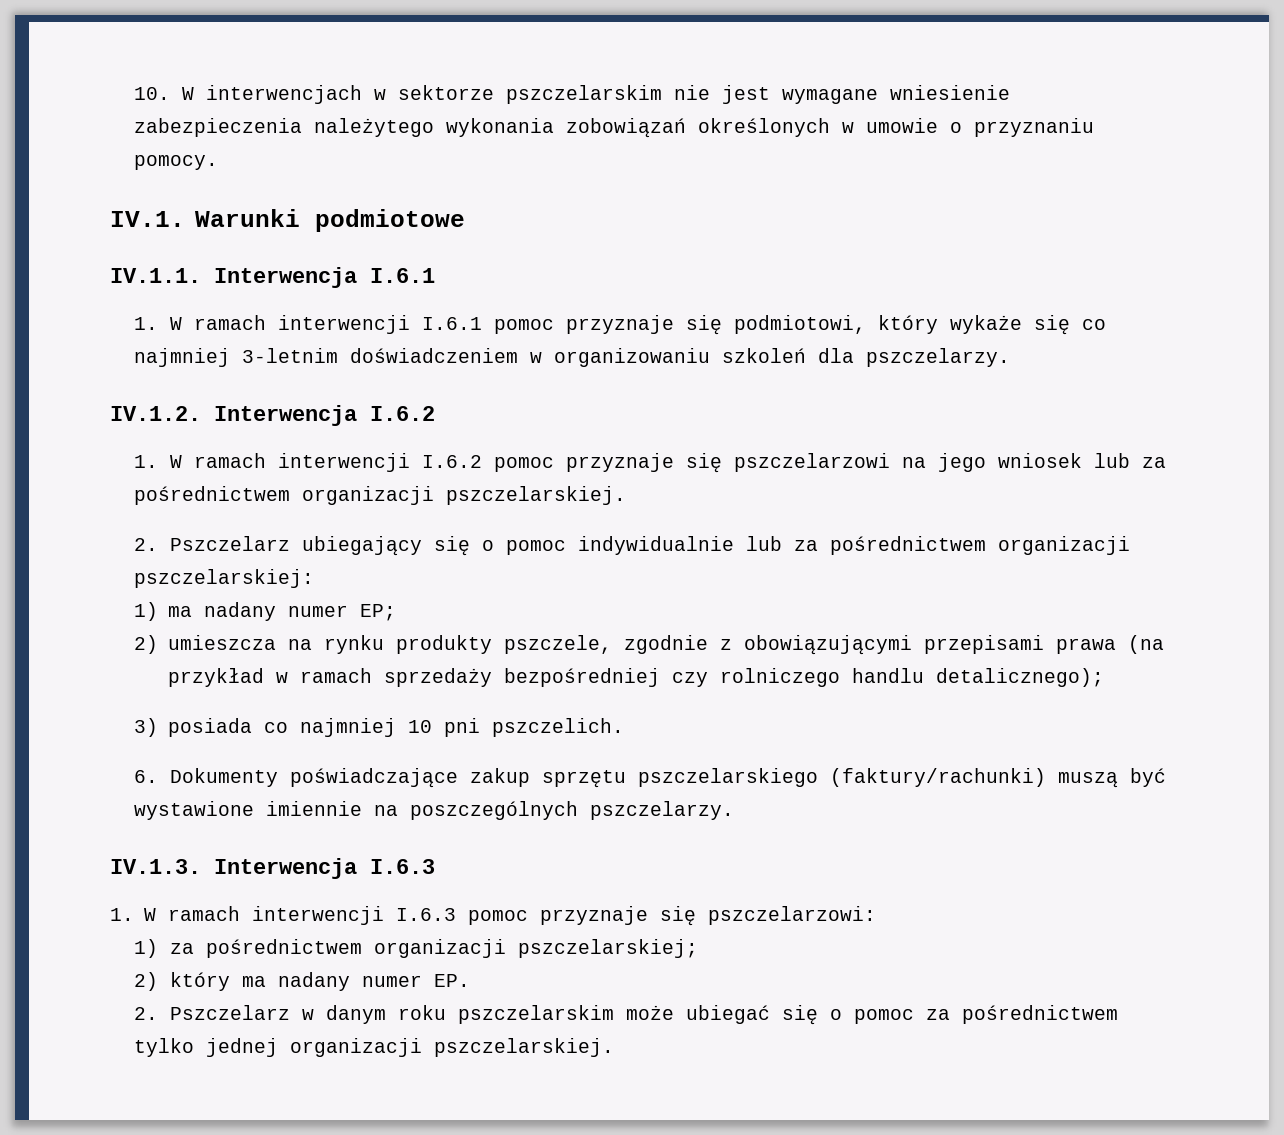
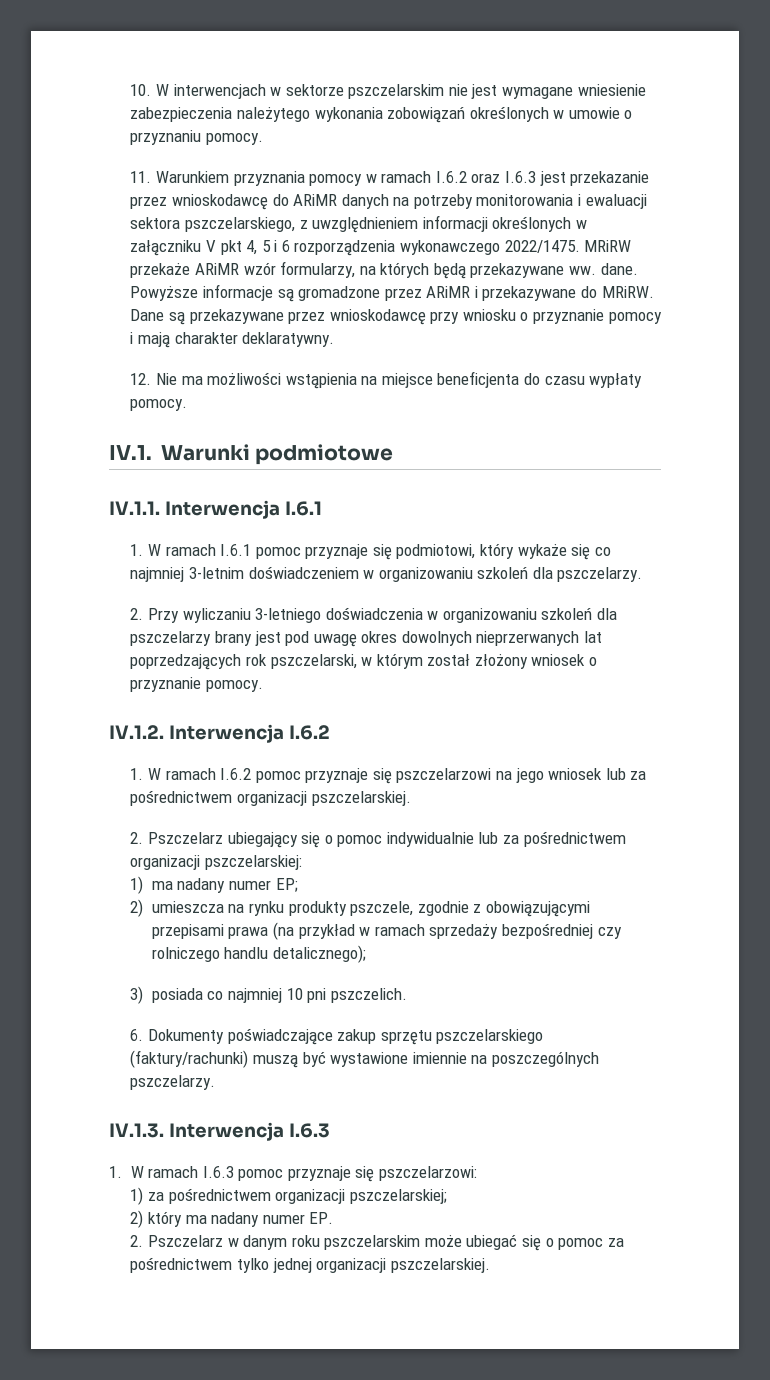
(219, 162) none -> [130,171,650,186] [130,194,647,210] [130,215,587,233] [130,240,632,256] [130,261,638,279] [130,284,654,302] [130,309,662,325] [130,332,335,348] [130,371,643,389] [130,399,188,411] // 11. Warunkiem przyznania pomocy w ramach I.6.2 oraz I.6.3 jest przekazanie przez wnioskodawcę do ARiMR danych na potrzeby monitorowania i ewaluacji sektora pszczelarskiego, z uwzględnieniem informacji określonych w załączniku V pkt 4, 5 i 6 rozporządzenia wykonawczego 2022/1475. MRiRW przekaże ARiMR wzór formularzy, na których będą przekazywane ww. dane. Powyższe informacje są gromadzone przez ARiMR i przekazywane do MRiRW. Dane są przekazywane przez wnioskodawcę przy wniosku o przyznanie pomocy i mają charakter deklaratywny. // 12. Nie ma możliwości wstąpienia na miejsce beneficjenta do czasu wypłaty pomocy.
[278,315,411,334] interwencji -> (216, 550) none
(1011, 357) none -> [130,607,618,623] [130,631,603,647] [130,653,598,670] [130,677,263,692] // 2. Przy wyliczaniu 3-letniego doświadczenia w organizowaniu szkoleń dla pszczelarzy brany jest pod uwagę okres dowolnych nieprzerwanych lat poprzedzających rok pszczelarski, w którym został złożony wniosek o przyznanie pomocy.
[278,453,411,472] interwencji -> (216, 774) none
[251,906,384,925] interwencji -> (199, 1172) none

